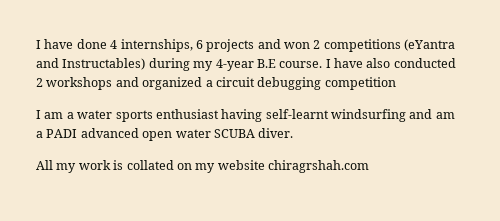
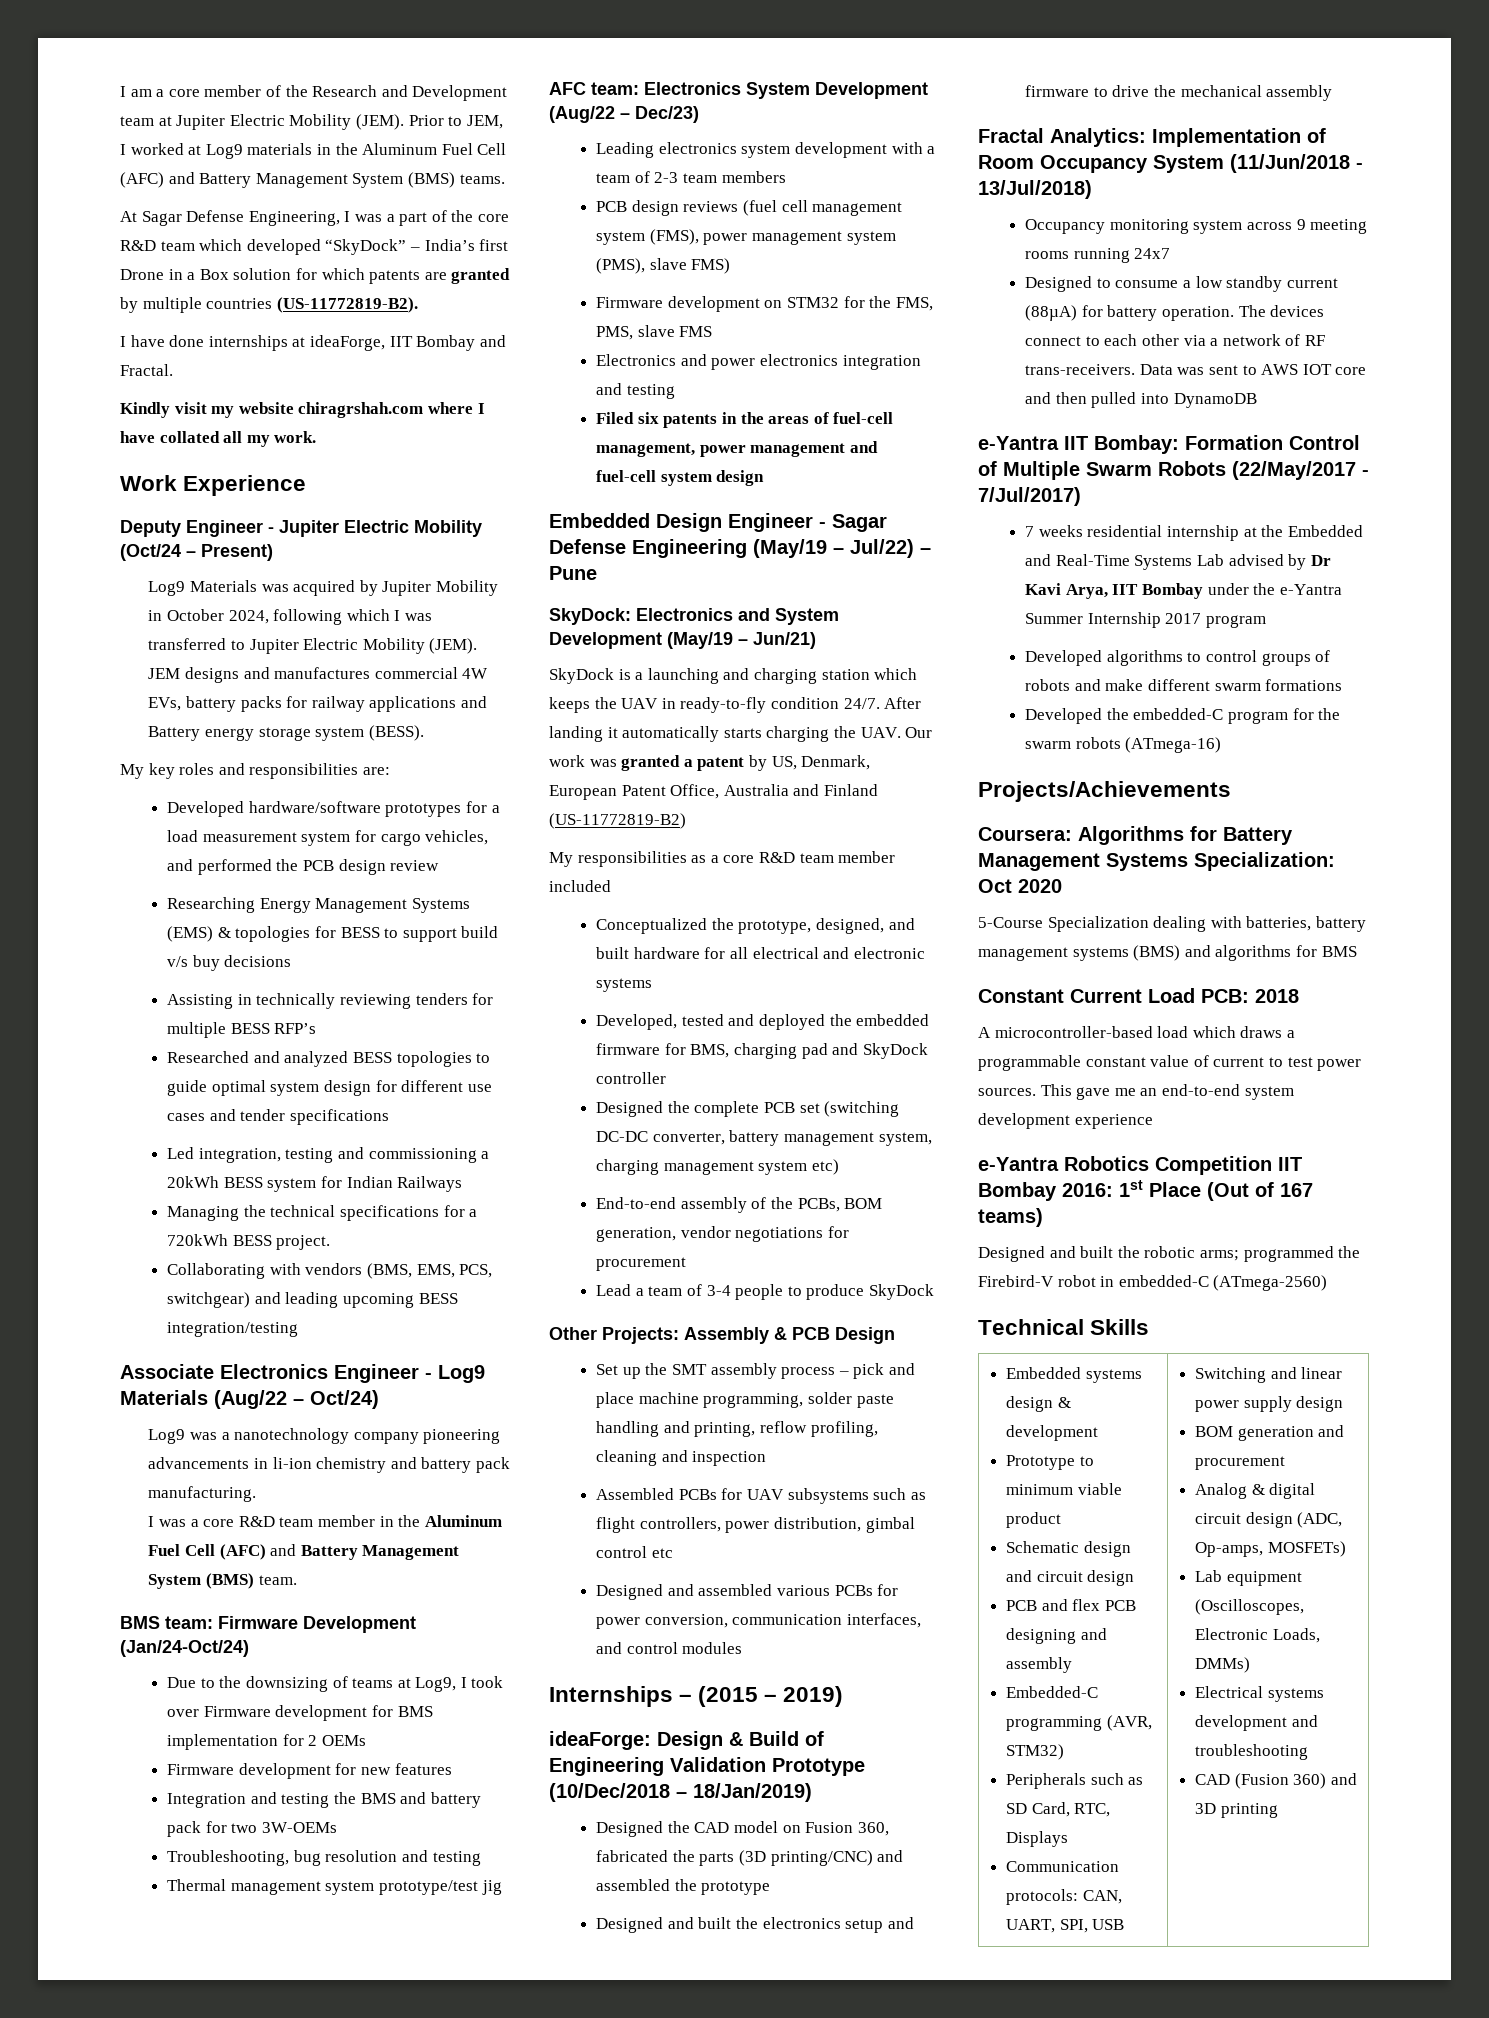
[36,39,456,52] [36,58,456,71] [36,77,396,90] [36,109,455,122] [36,128,294,141] [36,160,369,173] I have done 4 internships, 6 projects and won 2 competitions (eYantra and Instructables) during my 4-year B.E course. I have also conducted 2 workshops and organized a circuit debugging competition // I am a water sports enthusiast having self-learnt windsurfing and am a PADI advanced open water SCUBA diver. // All my work is collated on my website chiragrshah.com -> [120,85,508,101] [120,114,503,130] [120,143,507,159] [120,172,505,188] [120,210,509,226] [120,239,509,255] [120,268,511,284] [120,297,418,313] [120,335,506,351] [120,364,173,376] [120,402,485,418] [120,431,317,447] [120,475,307,496] [120,520,482,537] [120,544,273,561] [148,580,498,596] [148,609,432,625] [148,638,478,654] [148,667,489,683] [148,696,487,712] [148,725,424,741] [120,763,390,779] [167,801,500,817] [167,830,489,846] [167,859,440,875] [167,897,470,913] [167,926,499,942] [167,955,292,971] [167,993,494,1009] [167,1022,317,1038] [167,1051,491,1067] [167,1080,492,1096] [167,1109,389,1125] [167,1147,490,1163] [167,1176,463,1192] [167,1205,478,1221] [167,1234,331,1250] [167,1263,493,1279] [167,1292,458,1308] [167,1322,299,1337] [120,1364,485,1383] [120,1390,379,1409] [148,1428,501,1444] [148,1457,510,1473] [148,1486,257,1502] [148,1515,502,1527] [148,1544,460,1560] [148,1573,297,1589] [120,1616,416,1633] [120,1640,249,1657] [167,1676,504,1692] [167,1705,433,1721] [167,1734,366,1750] [167,1763,452,1779] [167,1792,481,1808] [167,1821,337,1837] [167,1850,481,1866] [167,1879,502,1895] [549,82,928,99] [549,106,699,123] [596,142,936,158] [596,171,786,183] [596,200,903,216] [596,229,896,245] [596,258,731,274] [596,296,933,312] [596,325,713,340] [596,354,921,370] [596,383,675,399] [596,412,894,428] [596,441,878,457] [596,470,765,486] [549,513,887,532] [549,539,931,558] [549,566,597,580] [549,608,839,625] [549,632,816,649] [549,668,918,684] [549,697,922,713] [549,726,933,742] [549,755,871,771] [549,784,878,800] [549,813,686,829] [549,851,896,867] [549,880,611,892] [596,918,915,934] [596,947,925,959] [596,978,653,992] [596,1014,930,1030] [596,1043,928,1059] [596,1072,667,1084] [596,1101,900,1117] [596,1130,932,1146] [596,1159,839,1175] [596,1197,883,1213] [596,1226,849,1242] [596,1257,687,1271] [596,1284,934,1300] [549,1327,895,1344] [596,1363,915,1379] [596,1392,894,1408] [596,1421,878,1437] [596,1450,767,1466] [596,1488,926,1504] [596,1517,915,1533] [596,1546,673,1558] [596,1584,899,1600] [596,1613,921,1629] [596,1642,743,1654] [549,1686,844,1707] [549,1731,824,1750] [549,1757,865,1776] [549,1783,812,1802] [596,1821,889,1837] [596,1850,904,1866] [596,1879,771,1895] [596,1917,914,1933] [1025,85,1333,101] [978,128,1326,147] [978,154,1363,173] [978,180,1092,199] [1025,219,1368,234] [1025,248,1171,263] [1025,276,1338,292] [1025,305,1325,321] [1025,334,1325,346] [1025,364,1367,375] [1025,392,1257,408] [978,435,1360,454] [978,461,1369,480] [978,487,1081,506] [1025,525,1363,541] [1025,554,1331,570] [1025,583,1342,599] [1025,612,1266,628] [1025,650,1331,666] [1025,679,1343,691] [1025,708,1341,724] [1025,737,1222,753] [978,781,1231,802] [978,826,1293,845] [978,852,1335,871] [978,879,1062,893] [978,916,1366,932] [978,945,1357,961] [978,988,1299,1003] [978,1026,1295,1038] [978,1055,1362,1071] [978,1084,1294,1100] [978,1113,1153,1129] [978,1156,1302,1175] [978,1180,1313,1201] [978,1208,1043,1227] [978,1246,1361,1262] [978,1275,1328,1291] [978,1319,1150,1335] [1006,1367,1142,1383] [1006,1396,1071,1412] [1006,1425,1099,1441] [1006,1455,1094,1470] [1006,1483,1122,1495] [1006,1512,1062,1528] [1006,1541,1131,1557] [1006,1570,1135,1586] [1006,1599,1137,1611] [1006,1628,1107,1644] [1006,1657,1073,1673] [1006,1686,1099,1698] [1006,1715,1152,1731] [1006,1744,1065,1760] [1006,1773,1144,1789] [1006,1802,1111,1817] [1006,1831,1069,1847] [1006,1861,1120,1872] [1006,1889,1122,1905] [1006,1919,1125,1933] [1195,1367,1343,1383] [1195,1396,1344,1412] [1195,1425,1345,1441] [1195,1456,1286,1470] [1195,1483,1316,1499] [1195,1512,1343,1528] [1195,1541,1346,1557] [1195,1570,1302,1586] [1195,1599,1305,1615] [1195,1628,1320,1643] [1195,1657,1251,1673] [1195,1686,1324,1702] [1195,1715,1318,1731] [1195,1744,1309,1760] [1195,1773,1358,1789] [1195,1803,1278,1818] I am a core member of the Research and Development team at Jupiter Electric Mobility (JEM). Prior to JEM, I worked at Log9 materials in the Aluminum Fuel Cell (AFC) and Battery Management System (BMS) teams. // At Sagar Defense Engineering, I was a part of the core R&D team which developed “SkyDock” – India’s first Drone in a Box solution for which patents are granted by multiple countries (US-11772819-B2). // I have done internships at ideaForge, IIT Bombay and Fractal. // Kindly visit my website chiragrshah.com where I have collated all my work. // Work Experience // Deputy Engineer - Jupiter Electric Mobility (Oct/24 – Present) // Log9 Materials was acquired by Jupiter Mobility in October 2024, following which I was transferred to Jupiter Electric Mobility (JEM). JEM designs and manufactures commercial 4W EVs, battery packs for railway applications and Battery energy storage system (BESS). // My key roles and responsibilities are: // Developed hardware/software prototypes for a load measurement system for cargo vehicles, and performed the PCB design review // Researching Energy Management Systems (EMS) & topologies for BESS to support build v/s buy decisions // Assisting in technically reviewing tenders for multiple BESS RFP’s // Researched and analyzed BESS topologies to guide optimal system design for different use cases and tender specifications // Led integration, testing and commissioning a 20kWh BESS system for Indian Railways // Managing the technical specifications for a 720kWh BESS project. // Collaborating with vendors (BMS, EMS, PCS, switchgear) and leading upcoming BESS integration/testing // Associate Electronics Engineer - Log9 Materials (Aug/22 – Oct/24) // Log9 was a nanotechnology company pioneering advancements in li-ion chemistry and battery pack manufacturing. // I was a core R&D team member in the Aluminum Fuel Cell (AFC) and Battery Management System (BMS) team. // BMS team: Firmware Development (Jan/24-Oct/24) // Due to the downsizing of teams at Log9, I took over Firmware development for BMS implementation for 2 OEMs // Firmware development for new features // Integration and testing the BMS and battery pack for two 3W-OEMs // Troubleshooting, bug resolution and testing // Thermal management system prototype/test jig // AFC team: Electronics System Development (Aug/22 – Dec/23) // Leading electronics system development with a team of 2-3 team members // PCB design reviews (fuel cell management system (FMS), power management system (PMS), slave FMS) // Firmware development on STM32 for the FMS, PMS, slave FMS // Electronics and power electronics integration and testing // Filed six patents in the areas of fuel-cell management, power management and fuel-cell system design // Embedded Design Engineer - Sagar Defense Engineering (May/19 – Jul/22) – Pune // SkyDock: Electronics and System Development (May/19 – Jun/21) // SkyDock is a launching and charging station which keeps the UAV in ready-to-fly condition 24/7. After landing it automatically starts charging the UAV. Our work was granted a patent by US, Denmark, European Patent Office, Australia and Finland (US-11772819-B2) // My responsibilities as a core R&D team member included // Conceptualized the prototype, designed, and built hardware for all electrical and electronic systems // Developed, tested and deployed the embedded firmware for BMS, charging pad and SkyDock controller // Designed the complete PCB set (switching DC-DC converter, battery management system, charging management system etc) // End-to-end assembly of the PCBs, BOM generation, vendor negotiations for procurement // Lead a team of 3-4 people to produce SkyDock // Other Projects: Assembly & PCB Design // Set up the SMT assembly process – pick and place machine programming, solder paste handling and printing, reflow profiling, cleaning and inspection // Assembled PCBs for UAV subsystems such as flight controllers, power distribution, gimbal control etc // Designed and assembled various PCBs for power conversion, communication interfaces, and control modules // Internships – (2015 – 2019) // ideaForge: Design & Build of Engineering Validation Prototype (10/Dec/2018 – 18/Jan/2019) // Designed the CAD model on Fusion 360, fabricated the parts (3D printing/CNC) and assembled the prototype // Designed and built the electronics setup and firmware to drive the mechanical assembly // Fractal Analytics: Implementation of Room Occupancy System (11/Jun/2018 - 13/Jul/2018) // Occupancy monitoring system across 9 meeting rooms running 24x7 // Designed to consume a low standby current (88µA) for battery operation. The devices connect to each other via a network of RF trans-receivers. Data was sent to AWS IOT core and then pulled into DynamoDB // e-Yantra IIT Bombay: Formation Control of Multiple Swarm Robots (22/May/2017 - 7/Jul/2017) // 7 weeks residential internship at the Embedded and Real-Time Systems Lab advised by Dr Kavi Arya, IIT Bombay under the e-Yantra Summer Internship 2017 program // Developed algorithms to control groups of robots and make different swarm formations // Developed the embedded-C program for the swarm robots (ATmega-16) // Projects/Achievements // Coursera: Algorithms for Battery Management Systems Specialization: Oct 2020 // 5-Course Specialization dealing with batteries, battery management systems (BMS) and algorithms for BMS // Constant Current Load PCB: 2018 // A microcontroller-based load which draws a programmable constant value of current to test power sources. This gave me an end-to-end system development experience // e-Yantra Robotics Competition IIT Bombay 2016: 1st Place (Out of 167 teams) // Designed and built the robotic arms; programmed the Firebird-V robot in embedded-C (ATmega-2560) // Technical Skills // Embedded systems design & development // Prototype to minimum viable product // Schematic design and circuit design // PCB and flex PCB designing and assembly // Embedded-C programming (AVR, STM32) // Peripherals such as SD Card, RTC, Displays // Communication protocols: CAN, UART, SPI, USB | Switching and linear power supply design // BOM generation and procurement // Analog & digital circuit design (ADC, Op-amps, MOSFETs) // Lab equipment (Oscilloscopes, Electronic Loads, DMMs) // Electrical systems development and troubleshooting // CAD (Fusion 360) and 3D printing

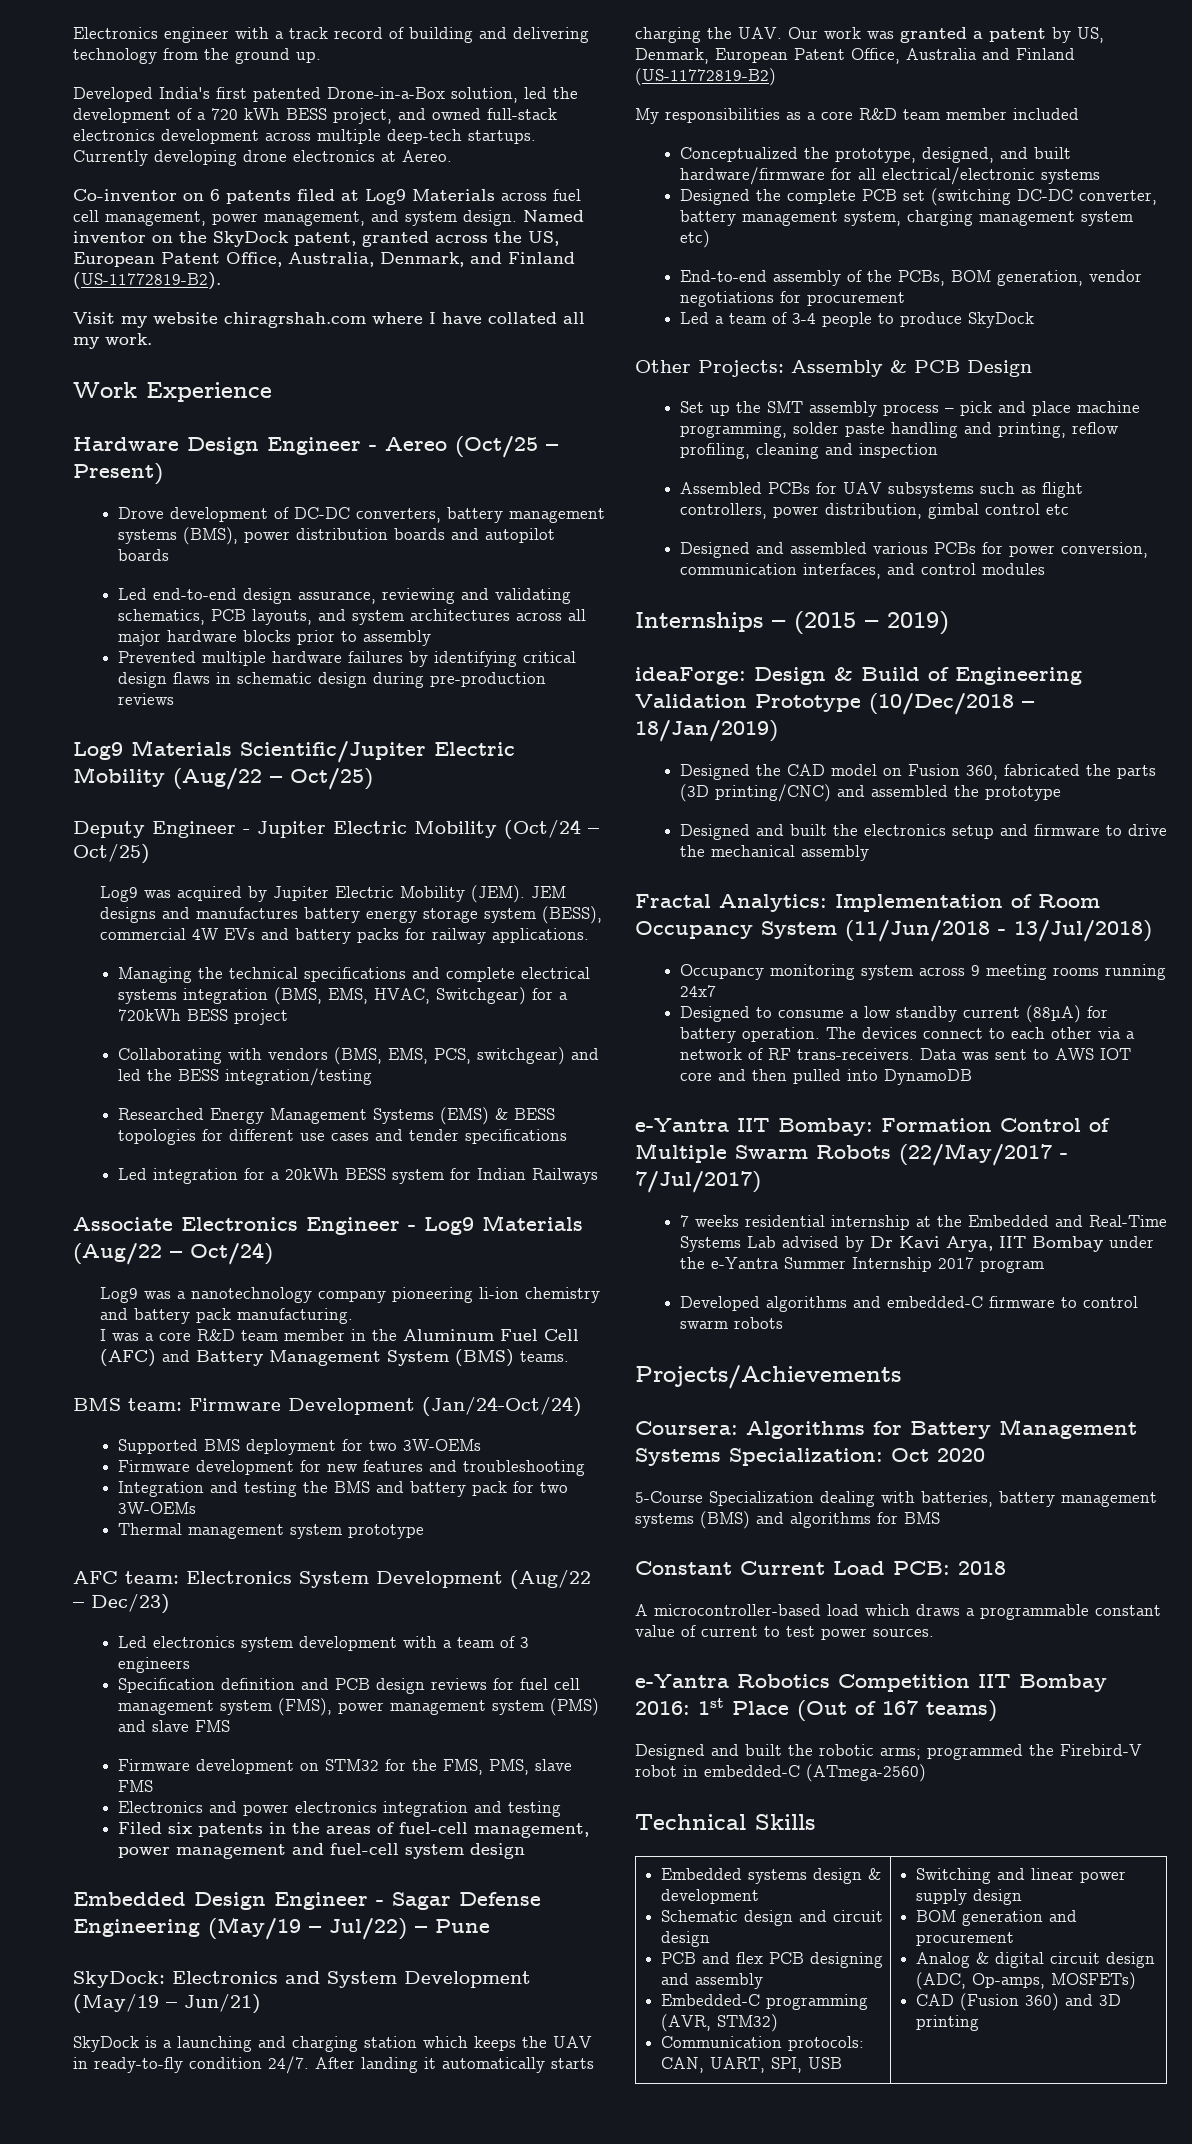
[120,85,508,101] [120,114,503,130] [120,143,507,159] [120,172,505,188] [120,210,509,226] [120,239,509,255] [120,268,511,284] [120,297,418,313] [120,335,506,351] [120,364,173,376] [120,402,207,418] I am a core member of the Research and Development team at Jupiter Electric Mobility (JEM). Prior to JEM, I worked at Log9 materials in the Aluminum Fuel Cell (AFC) and Battery Management System (BMS) teams. // At Sagar Defense Engineering, I was a part of the core R&D team which developed “SkyDock” – India’s first Drone in a Box solution for which patents are granted by multiple countries (US-11772819-B2). // I have done internships at ideaForge, IIT Bombay and Fractal. // Kindly visit -> [73,27,589,43] [73,48,321,64] [73,87,578,103] [73,108,557,124] [73,129,536,144] [73,150,452,166] [73,189,581,205] [73,210,584,226] [73,231,559,247] [73,252,575,267] [73,272,221,290] [73,312,115,324] Electronics engineer with a track record of building and delivering technology from the ground up. // Developed India's first patented Drone-in-a-Box solution, led the development of a 720 kWh BESS project, and owned full-stack electronics development across multiple deep-tech startups. Currently developing drone electronics at Aereo. // Co-inventor on 6 patents filed at Log9 Materials across fuel cell management, power management, and system design. Named inventor on the SkyDock patent, granted across the US, European Patent Office, Australia, Denmark, and Finland (US-11772819-B2). // Visit
(307, 485) none -> [73,436,559,458] [73,463,163,485] [117,507,605,523] [117,527,555,545] [117,549,169,561] [117,588,571,604] [117,609,586,625] [117,630,431,646] [117,651,576,667] [117,672,546,688] [117,693,174,705] [73,740,515,763] [73,767,373,790] // Hardware Design Engineer - Aereo (Oct/25 – Present) // Drove development of DC-DC converters, battery management systems (BMS), power distribution boards and autopilot boards // Led end-to-end design assurance, reviewing and validating schematics, PCB layouts, and system architectures across all major hardware blocks prior to assembly // Prevented multiple hardware failures by identifying critical design flaws in schematic design during pre-production reviews // Log9 Materials Scientific/Jupiter Electric Mobility (Aug/22 – Oct/25)
[201,544,273,561] [148,580,258,596] Present) // Log9 Materials -> [73,843,150,864] [99,886,138,902] Oct/25) // Log9
[435,580,498,596] [148,609,432,625] [148,638,299,654] Mobility in October 2024, following which I was transferred to Jupiter -> (329, 893) none
[374,667,489,679] [148,696,487,712] [148,725,424,741] [120,763,390,779] [167,801,500,817] [167,830,489,846] [167,859,440,875] [167,897,256,913] commercial 4W EVs, battery packs for railway applications and Battery energy storage system (BESS). // My key roles and responsibilities are: // Developed hardware/software prototypes for a load measurement system for cargo vehicles, and performed the PCB design review // Researching -> [303,906,602,924] [99,928,589,944] [117,967,590,983] [117,987,568,1005] [117,1009,288,1025] [117,1047,599,1065] [117,1068,372,1086] [117,1108,204,1120] battery energy storage system (BESS), commercial 4W EVs and battery packs for railway applications. // Managing the technical specifications and complete electrical systems integration (BMS, EMS, HVAC, Switchgear) for a 720kWh BESS project // Collaborating with vendors (BMS, EMS, PCS, switchgear) and led the BESS integration/testing // Researched
[235,926,499,942] [167,955,292,971] [167,993,494,1009] [167,1022,317,1038] [167,1051,491,1067] [167,1080,371,1096] topologies for BESS to support build v/s buy decisions // Assisting in technically reviewing tenders for multiple BESS RFP’s // Researched and analyzed BESS topologies to guide optimal system design -> [513,1108,555,1120] [117,1129,196,1145] BESS topologies
[198,1147,477,1163] integration, testing and commissioning -> [152,1168,265,1184] integration for
[167,1205,478,1221] [167,1234,331,1250] [167,1263,493,1279] [167,1292,458,1308] [167,1322,299,1337] // Managing the technical specifications for a 720kWh BESS project. // Collaborating with vendors (BMS, EMS, PCS, switchgear) and leading upcoming BESS integration/testing -> (598, 1176) none
[148,1457,269,1469] advancements in -> (473, 1295) none
[258,1575,297,1585] team. -> [519,1351,569,1362] teams.
[167,1676,504,1692] [167,1705,433,1721] [167,1734,366,1750] Due to the downsizing of teams at Log9, I took over Firmware development for BMS implementation for 2 OEMs -> [117,1439,481,1455] Supported BMS deployment for two 3W-OEMs
(452, 1769) none -> [428,1460,585,1476] and troubleshooting
[167,1850,481,1866] // Troubleshooting, bug resolution and testing -> (196, 1508) none
[378,1880,502,1895] prototype/test jig -> [347,1524,424,1539] prototype
[596,142,655,158] Leading -> [117,1636,147,1648] Led
[654,171,786,183] 2-3 team members // -> [519,1637,529,1648] [117,1657,190,1673] [117,1678,329,1693] 3 engineers // Specification definition and
[742,200,777,216] (fuel -> [492,1678,548,1690] for fuel
[596,258,731,274] (PMS), slave FMS) -> [549,1698,599,1716] [117,1720,230,1732] (PMS) and slave FMS
[633,947,700,959] hardware -> [679,167,825,185] hardware/firmware
[752,947,925,959] [596,978,653,992] [596,1014,930,1030] [596,1043,928,1059] [596,1072,667,1084] electrical and electronic systems // Developed, tested and deployed the embedded firmware for BMS, charging pad and SkyDock controller -> [881,167,1100,185] electrical/electronic systems
[596,1284,632,1296] Lead -> [679,312,709,324] Led
[1187,650,1331,666] [1025,679,1343,691] [1025,708,1341,724] to control groups of robots and make different swarm formations // Developed the embedded-C program for the -> [852,1296,1138,1308] and embedded-C firmware to control
[1125,737,1222,753] (ATmega-16) -> (783, 1323) none
[1040,1084,1294,1100] [978,1113,1153,1129] This gave me an end-to-end system development experience -> (934, 1632) none
[1006,1455,1094,1470] [1006,1483,1122,1495] [1006,1512,1062,1528] // Prototype to minimum viable product -> (759, 1896) none
[1006,1773,1144,1789] [1006,1802,1111,1817] [1006,1831,1069,1847] // Peripherals such as SD Card, RTC, Displays -> (778, 2023) none
[1195,1570,1302,1586] [1195,1599,1305,1615] [1195,1628,1320,1643] [1195,1657,1251,1673] [1195,1686,1324,1702] [1195,1715,1318,1731] [1195,1744,1309,1760] // Lab equipment (Oscilloscopes, Electronic Loads, DMMs) // Electrical systems development and troubleshooting -> (1136, 1981) none

